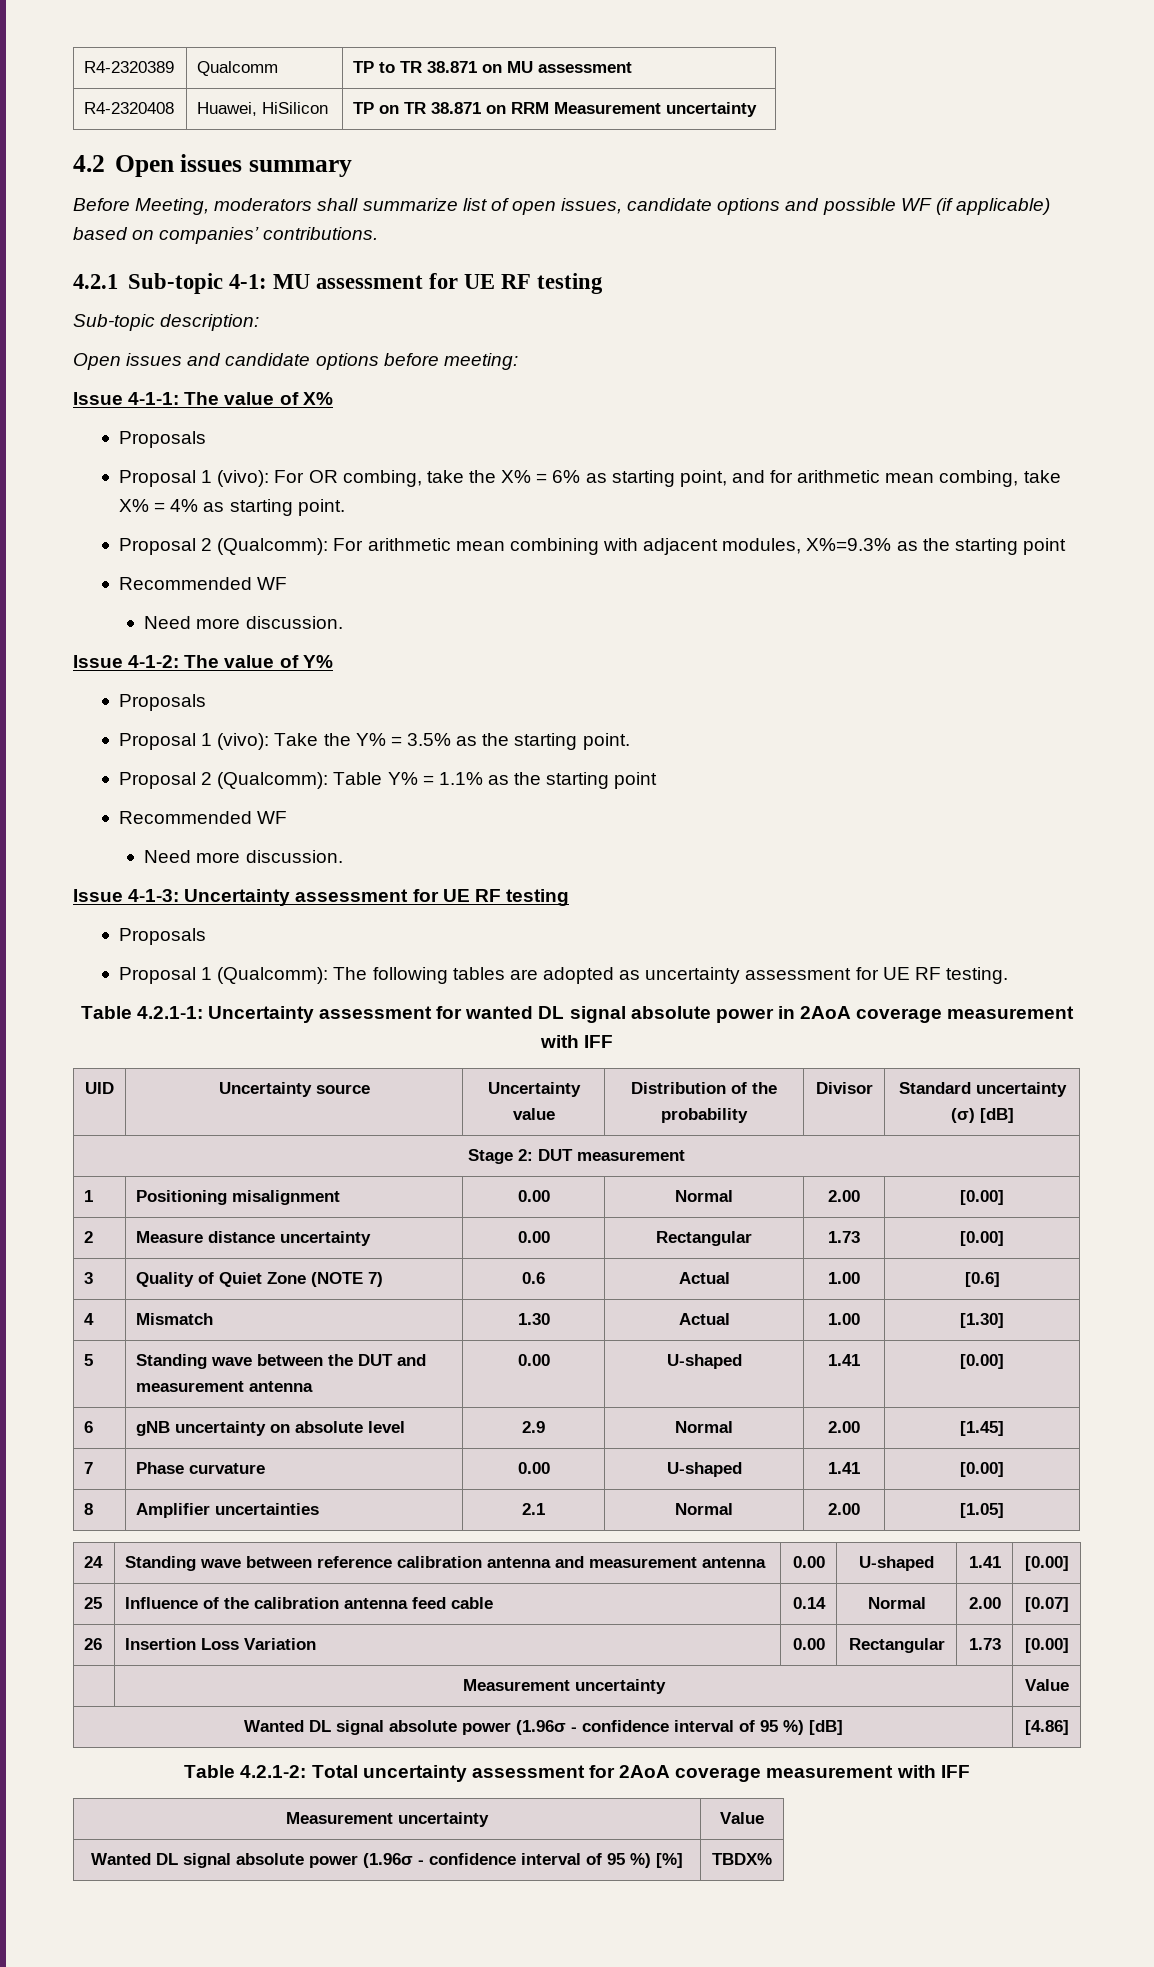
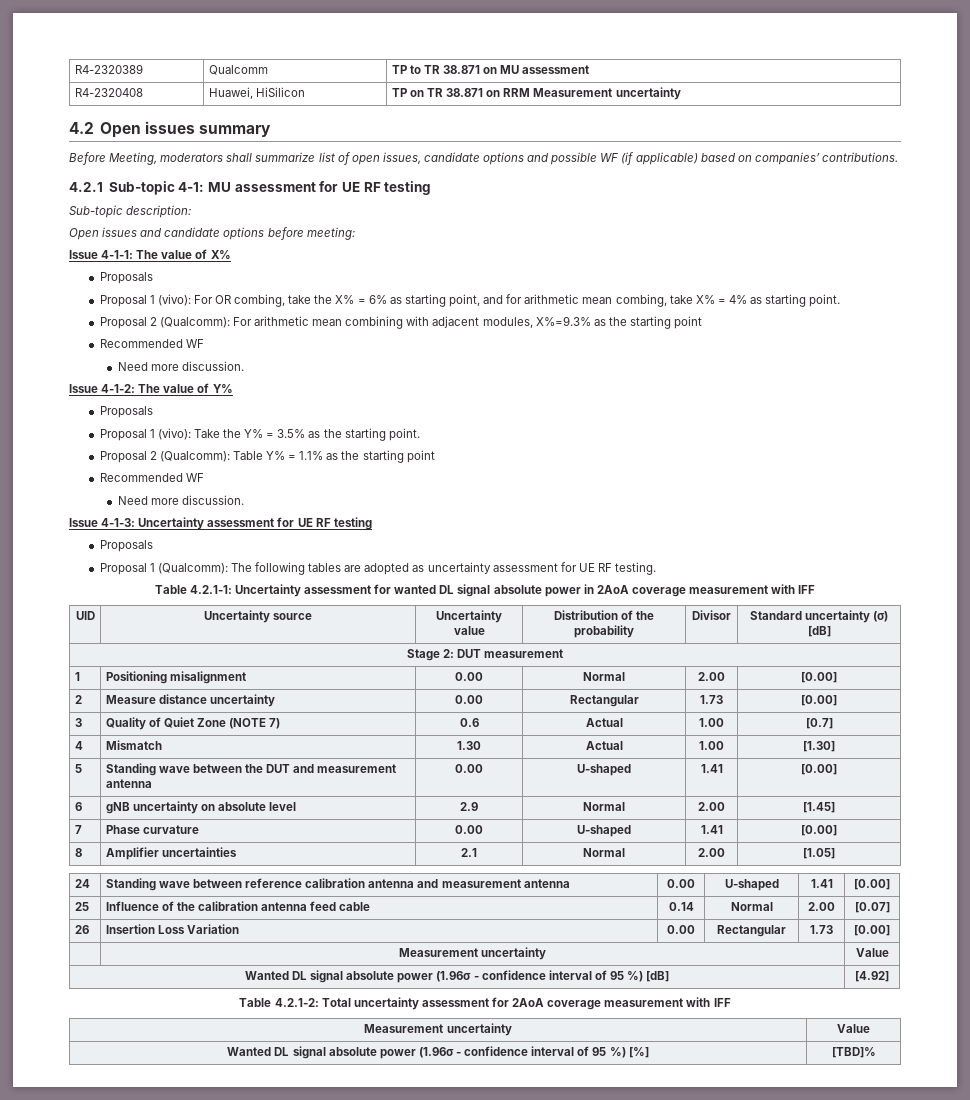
[964,1272,1000,1287] [0.6] -> [805,718,833,729] [0.7]
[1024,1720,1069,1735] [4.86] -> [855,971,889,982] [4.92]
[712,1853,772,1865] TBDX% -> [831,1047,876,1058] [TBD]%

